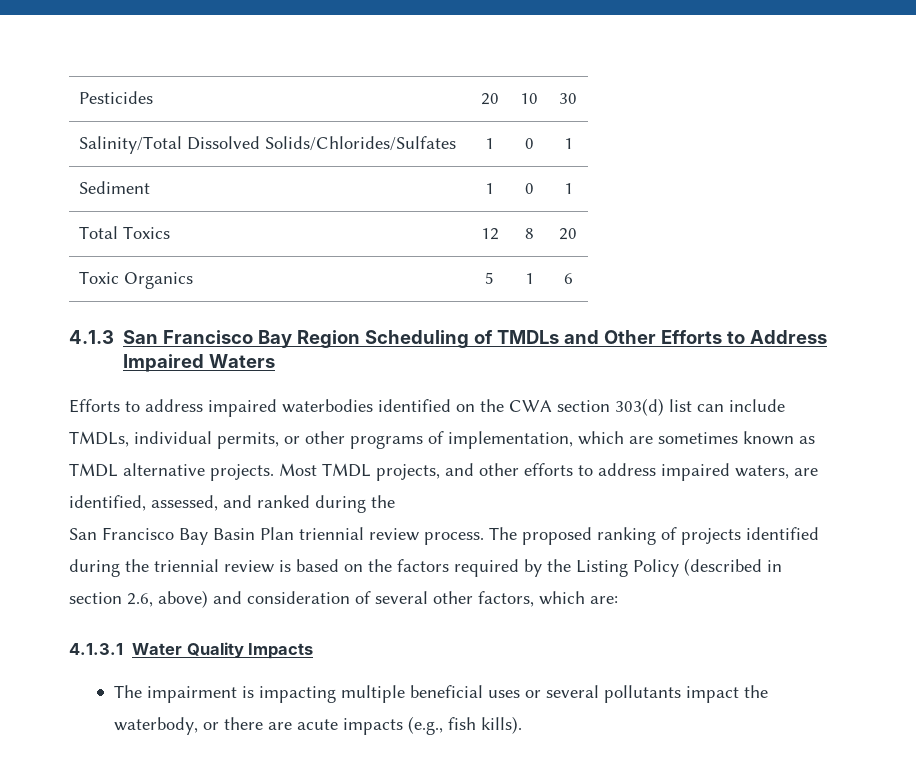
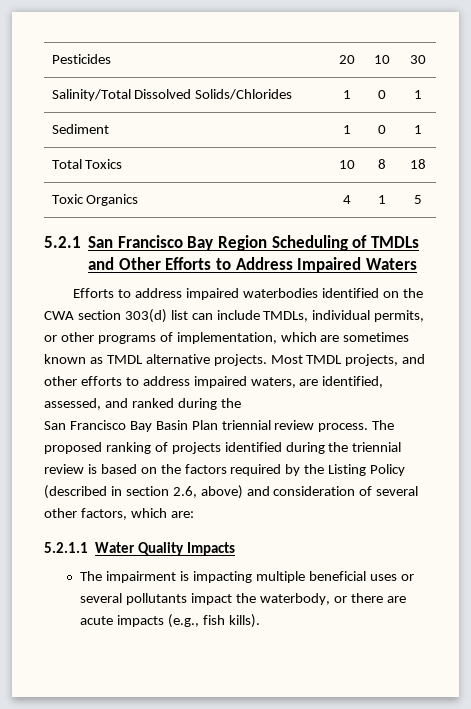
[265,136,457,151] Solids/Chlorides/Sulfates -> [195,89,293,100] Solids/Chlorides
[480,228,499,240] 12 -> [339,160,355,169] 10
[559,228,577,240] 20 -> [409,159,426,169] 18
[485,272,494,284] [524,273,534,284] [563,273,573,284] [69,330,114,344] 5 | 1 | 6 // 4.1.3 -> [343,195,351,204] [378,195,386,204] [413,195,422,204] [44,236,81,248] 4 | 1 | 5 // 5.2.1
[69,643,123,655] 4.1.3.1 -> [44,542,88,553] 5.2.1.1

